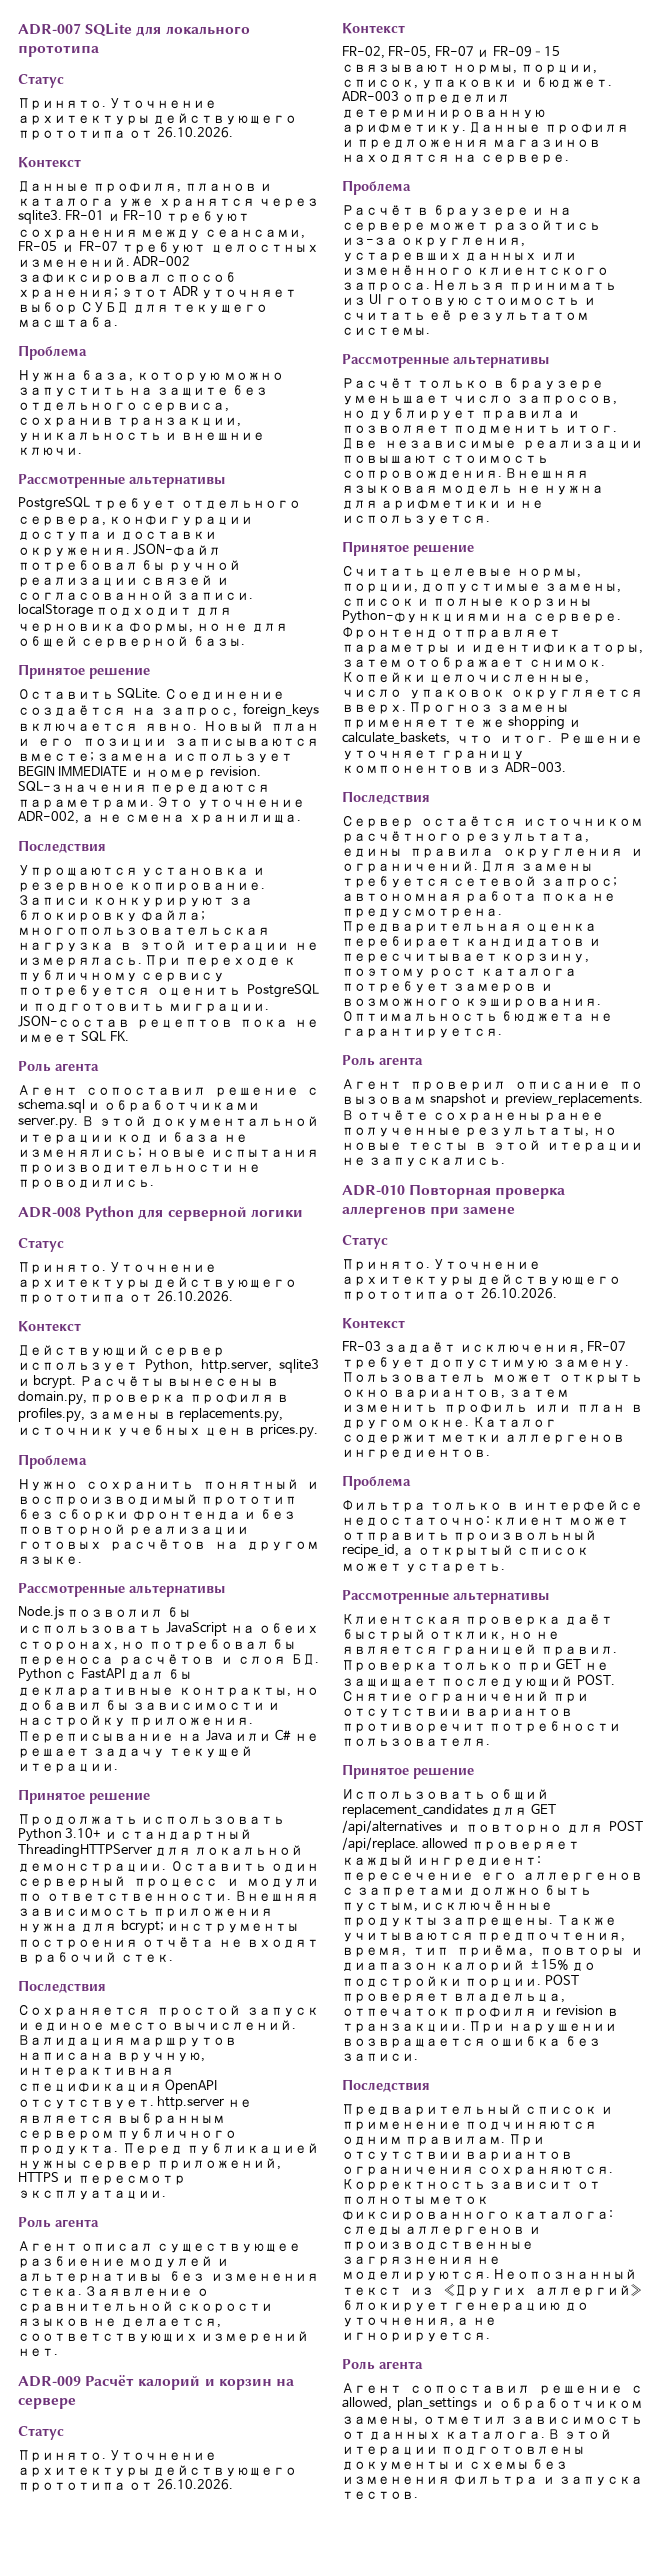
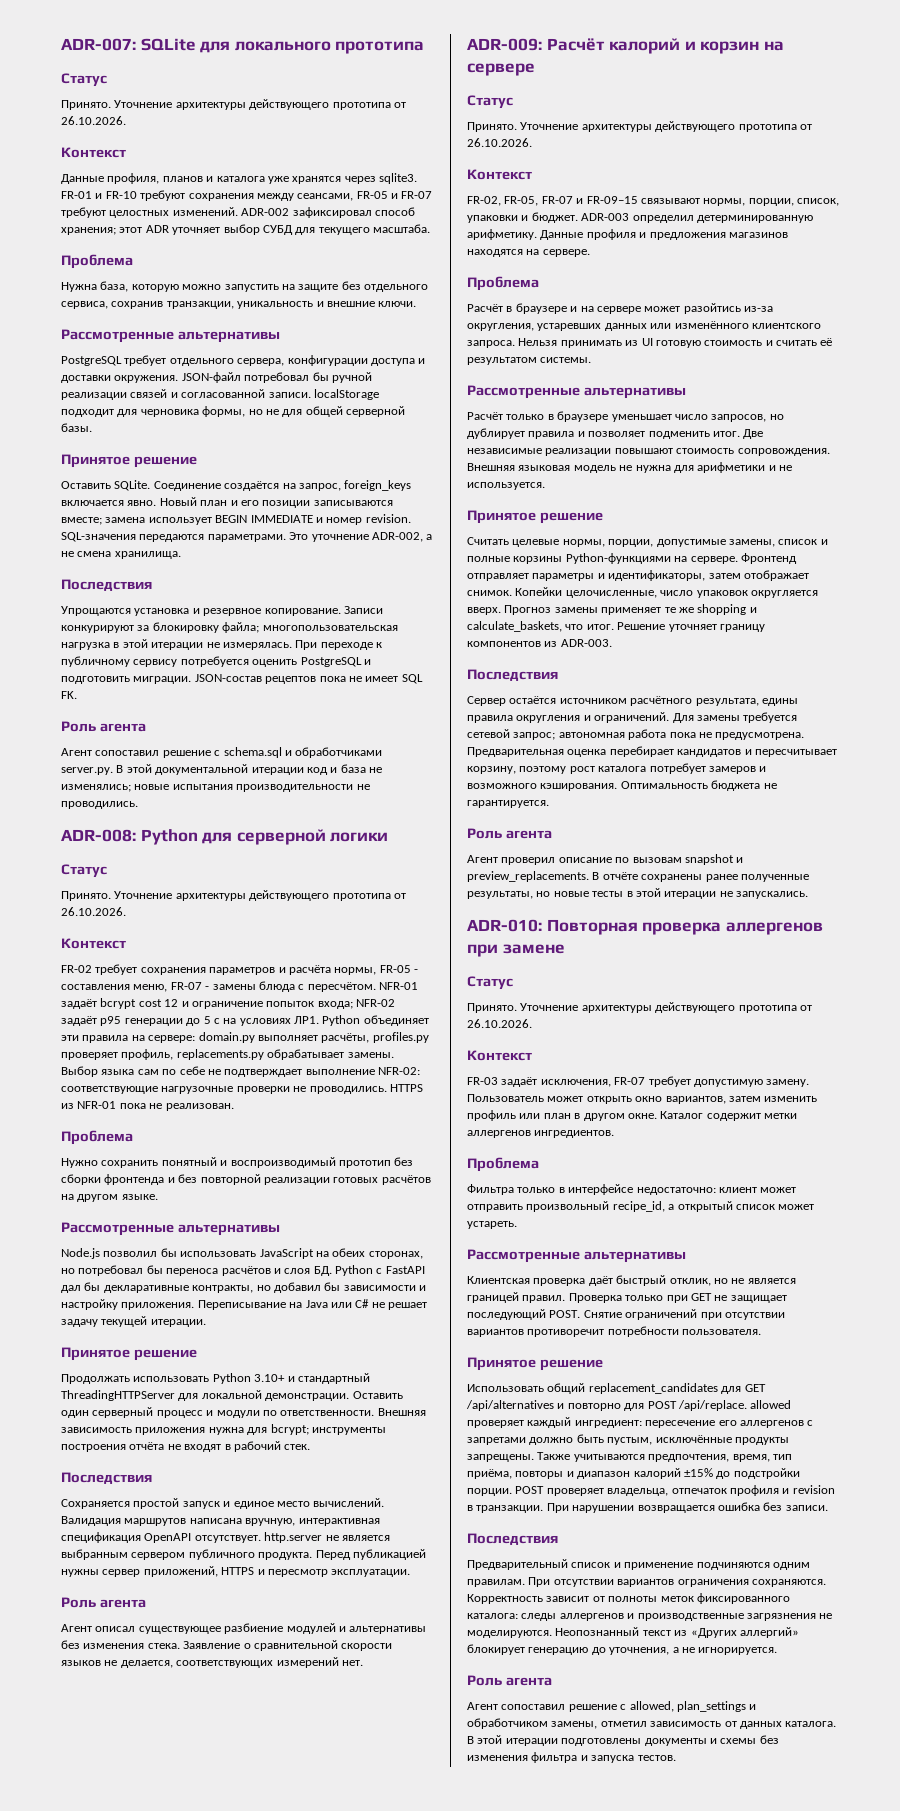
[18,23,81,35] ADR-007 -> [61,38,136,51] ADR-007:
[18,1207,81,1218] ADR-008 -> [61,829,136,842] ADR-008:
[18,1345,226,1357] [18,1359,319,1373] [18,1375,279,1389] [18,1391,290,1405] [18,1407,284,1422] [18,1424,318,1438] Действующий сервер использует Python, http.server, sqlite3 и bcrypt. Расчёты вынесены в domain.py, проверка профиля в profiles.py, замены в replacements.py, источник учебных цен в prices.py. -> [61,964,418,975] [61,981,418,992] [61,998,395,1009] [61,1015,429,1026] [61,1032,429,1043] [61,1049,394,1060] [61,1066,420,1077] [61,1084,423,1094] [61,1101,234,1111] FR-02 требует сохранения параметров и расчёта нормы, FR-05 - составления меню, FR-07 - замены блюда с пересчётом. NFR-01 задаёт bcrypt cost 12 и ограничение попыток входа; NFR-02 задаёт p95 генерации до 5 с на условиях ЛР1. Python объединяет эти правила на сервере: domain.py выполняет расчёты, profiles.py проверяет профиль, replacements.py обрабатывает замены. Выбор языка сам по себе не подтверждает выполнение NFR-02: соответствующие нагрузочные проверки не проводились. HTTPS из NFR-01 пока не реализован.
[18,2376,81,2387] ADR-009 -> [467,38,542,51] ADR-009:
[342,1185,405,1196] ADR-010 -> [467,919,542,932] ADR-010:

